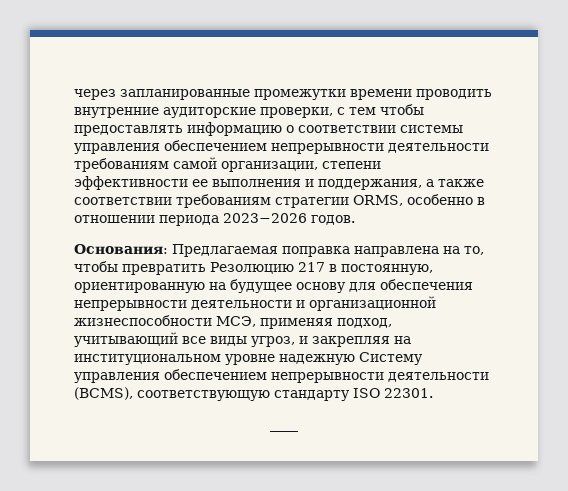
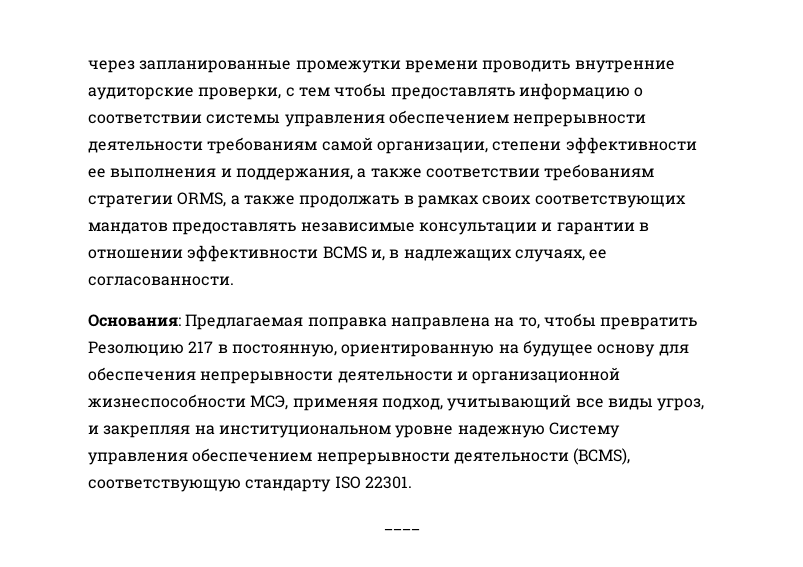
[407,194,485,205] [74,213,355,226] особенно в отношении периода 2023−2026 годов. -> [230,195,686,208] [88,222,649,235] [88,245,608,262] [88,276,234,286] а также продолжать в рамках своих соответствующих мандатов предоставлять независимые консультации и гарантии в отношении эффективности BCMS и, в надлежащих случаях, ее согласованности.

